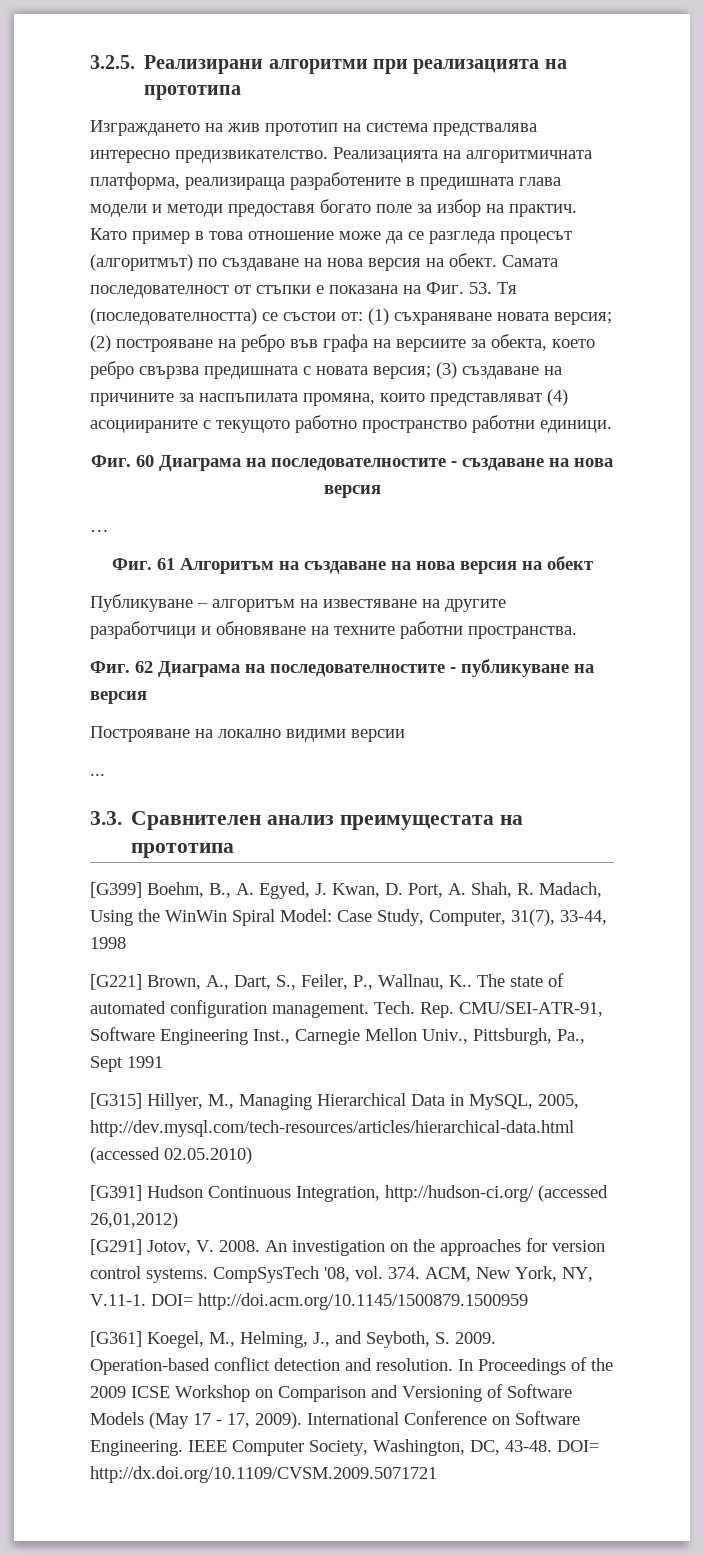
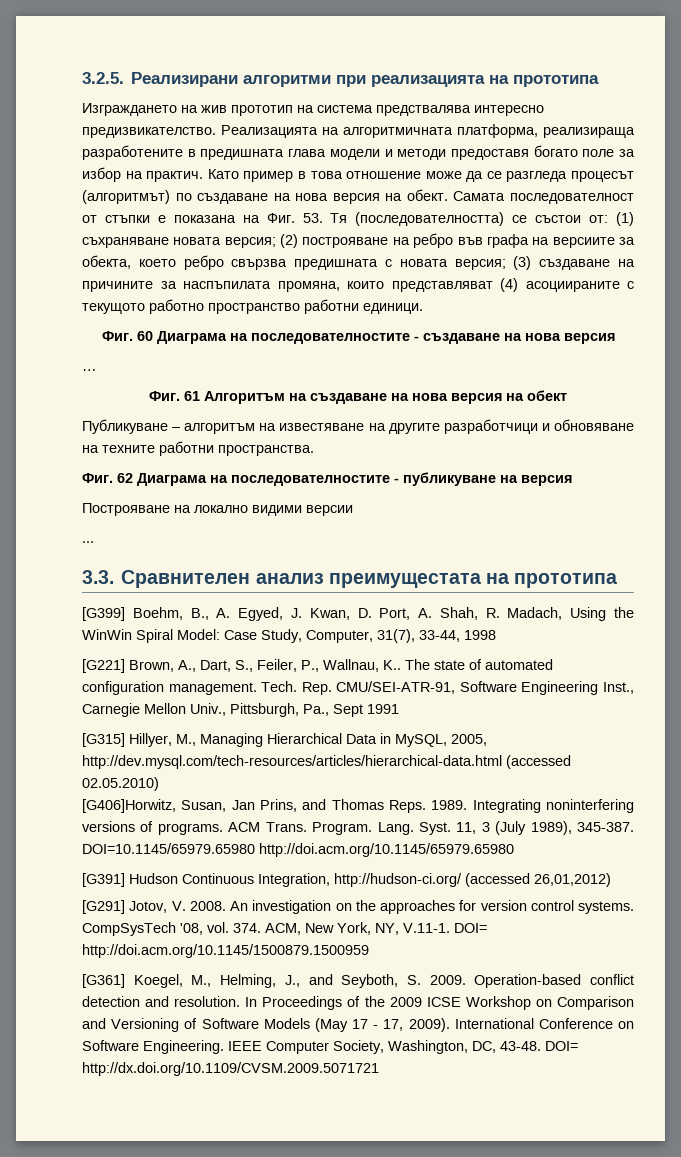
(252, 1155) none -> [82,799,634,813] [82,821,634,835] [82,843,514,857] // [G406]Horwitz, Susan, Jan Prins, and Thomas Reps. 1989. Integrating noninterfering versions of programs. ACM Trans. Program. Lang. Syst. 11, 3 (July 1989), 345-387. DOI=10.1145/65979.65980 http://doi.acm.org/10.1145/65979.65980

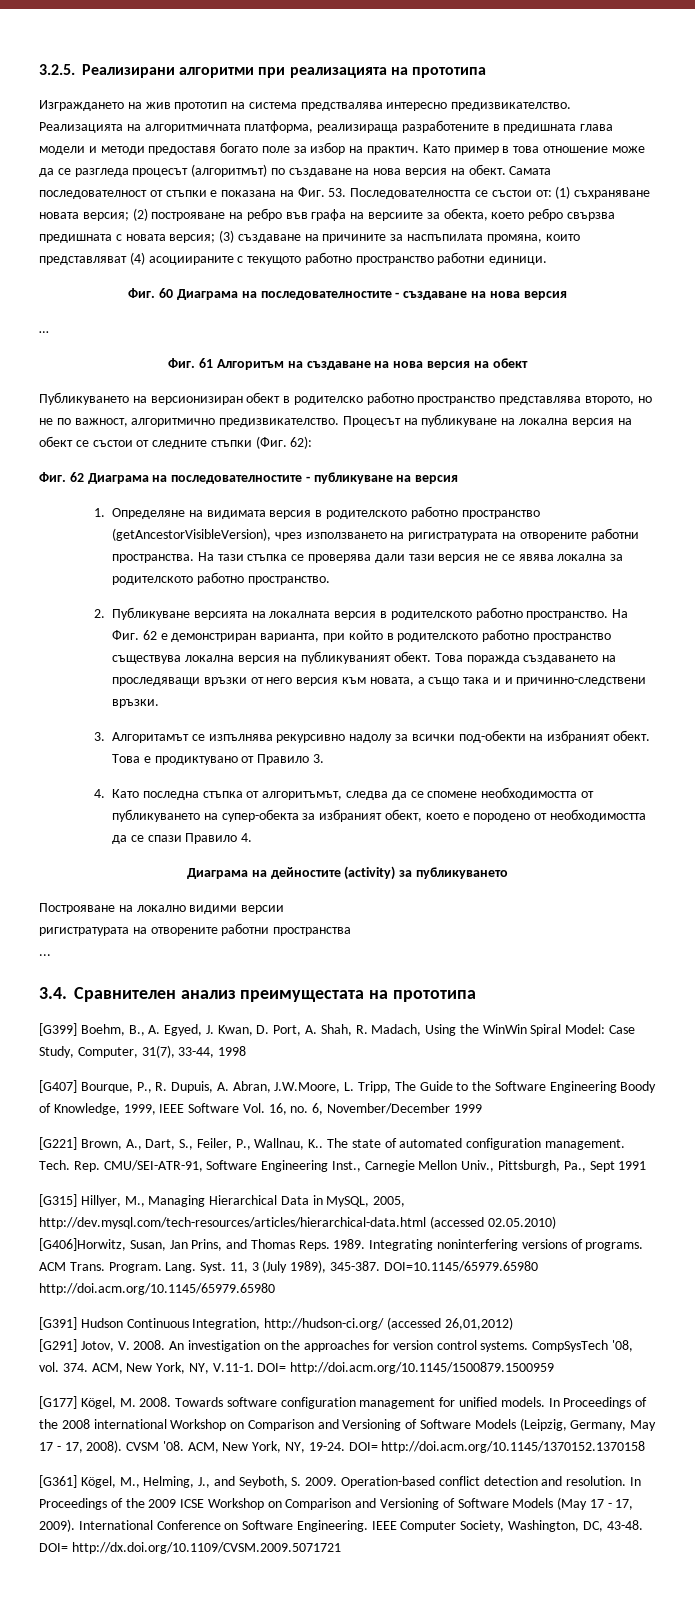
[330,212,505,226] Тя (последователността) -> [350,188,472,199] Последователността
[82,419,634,434] [82,441,314,456] Публикуване – алгоритъм на известяване на другите разработчици и обновяване на техните работни пространства. -> [39,392,652,405] [39,414,632,427] [39,436,313,449] Публикуването на версионизиран обект в родителско работно пространство представлява второто, но не по важност, алгоритмично предизвикателство. Процесът на публикуване на локална версия на обект се състои от следните стъпки (Фиг. 62):
(572, 480) none -> [93,506,540,519] [112,528,639,541] [112,552,624,563] [112,572,330,585] [93,607,629,620] [112,629,611,642] [112,651,617,664] [112,677,647,686] [112,699,160,708] [93,730,650,743] [112,754,324,765] [93,787,594,800] [112,809,646,822] [112,833,253,844] [187,866,508,880] // 1. Определяне на видимата версия в родителското работно пространство (getAncestorVisibleVersion), чрез използването на ригистратурата на отворените работни пространства. На тази стъпка се проверява дали тази версия не се явява локална за родителското работно пространство. // 2. Публикуване версията на локалната версия в родителското работно пространство. На Фиг. 62 е демонстриран варианта, при който в родителското работно пространство съществува локална версия на публикуваният обект. Това поражда създаването на проследяващи връзки от него версия към новата, а също така и и причинно-следствени връзки. // 3. Алгоритамът се изпълнява рекурсивно надолу за всички под-обекти на избраният обект. Това е продиктувано от Правило 3. // 4. Като последна стъпка от алгоритъмът, следва да се спомене необходимостта от публикуването на супер-обекта за избраният обект, което е породено от необходимостта да се спази Правило 4. // Диаграма на дейностите (activity) за публикуването
[82,541,94,543] [82,570,114,584] // ... // 3.3. -> [39,923,352,936] [39,954,51,956] [39,987,67,999] // ригистратурата на отворените работни пространства // ... // 3.4.
(496, 635) none -> [39,1080,657,1093] [39,1103,482,1115] // [G407] Bourque, P., R. Dupuis, A. Abran, J.W.Moore, L. Tripp, The Guide to the Software Engineering Boody of Knowledge, 1999, IEEE Software Vol. 16, no. 6, November/December 1999
(369, 951) none -> [39,1396,648,1409] [39,1418,657,1431] [39,1440,646,1453] // [G177] Kögel, M. 2008. Towards software configuration management for unified models. In Proceedings of the 2008 international Workshop on Comparison and Versioning of Software Models (Leipzig, Germany, May 17 - 17, 2008). CVSM '08. ACM, New York, NY, 19-24. DOI= http://doi.acm.org/10.1145/1370152.1370158
[133,974,183,988] Koegel, -> [80,1476,116,1488] Kögel,

